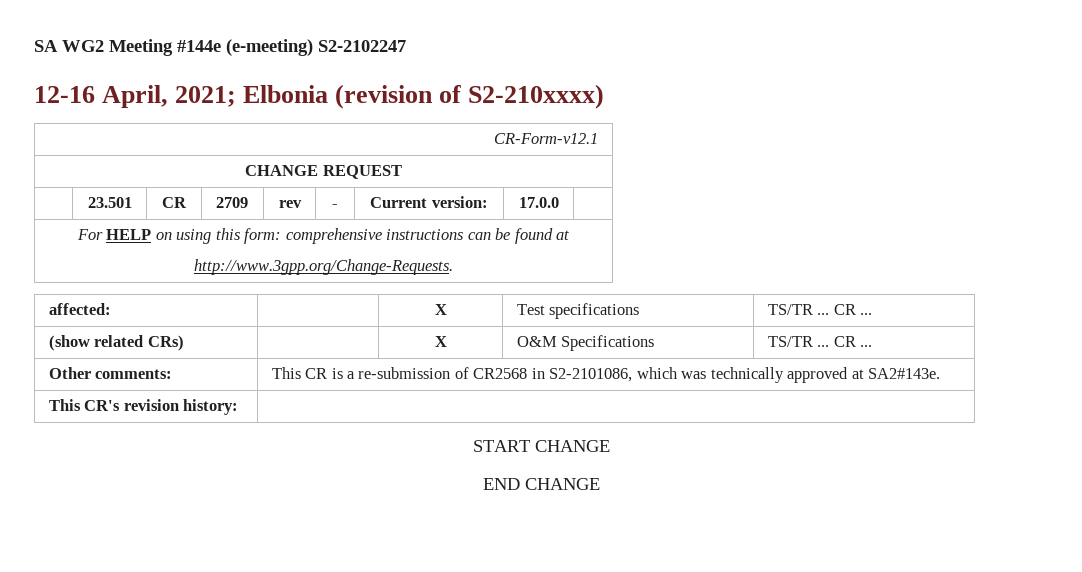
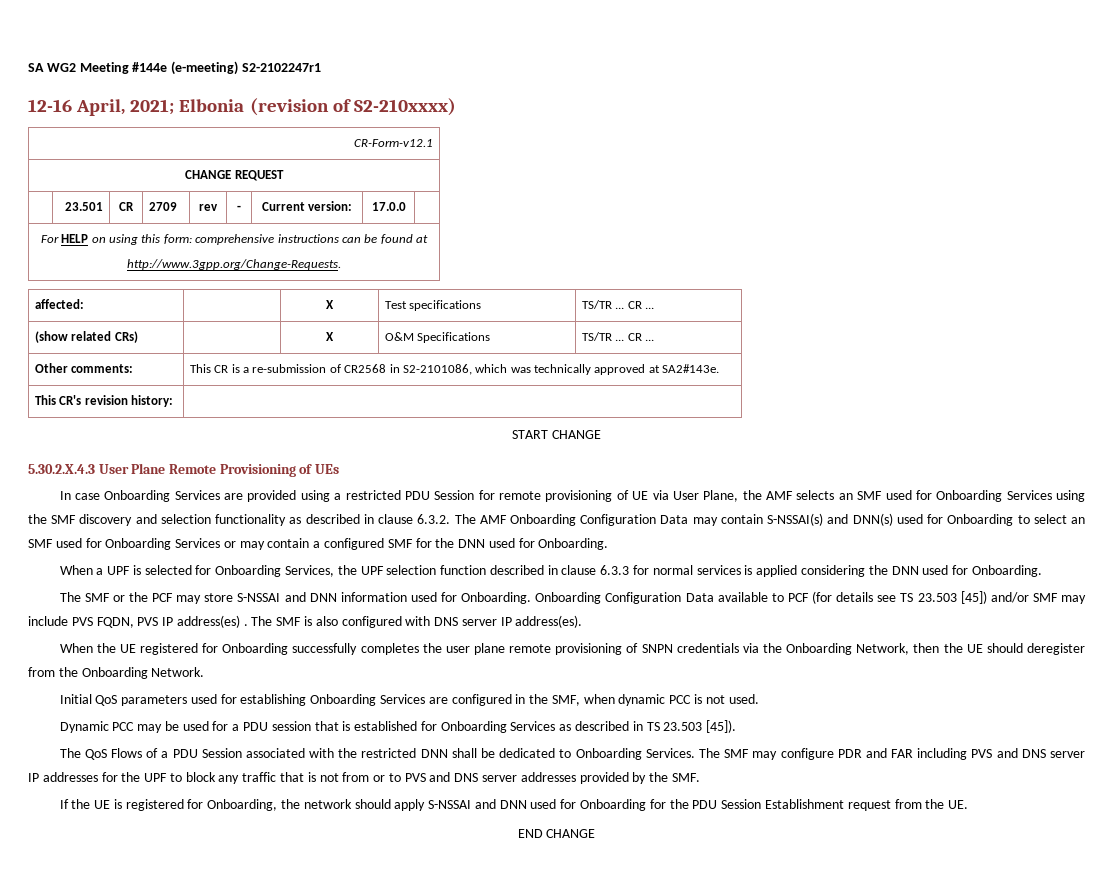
[318,40,406,52] S2-2102247 -> [241,63,321,72] S2-2102247r1
(610, 446) none -> [28,463,339,477] [59,490,1085,502] [28,513,1086,526] [28,538,609,550] [59,565,1042,577] [59,591,1086,604] [28,615,583,628] [59,643,1085,655] [28,667,205,679] [59,694,759,706] [59,720,737,733] [59,748,1085,760] [28,772,700,784] [59,799,969,811] // 5.30.2.X.4.3 User Plane Remote Provisioning of UEs // In case Onboarding Services are provided using a restricted PDU Session for remote provisioning of UE via User Plane, the AMF selects an SMF used for Onboarding Services using the SMF discovery and selection functionality as described in clause 6.3.2. The AMF Onboarding Configuration Data may contain S-NSSAI(s) and DNN(s) used for Onboarding to select an SMF used for Onboarding Services or may contain a configured SMF for the DNN used for Onboarding. // When a UPF is selected for Onboarding Services, the UPF selection function described in clause 6.3.3 for normal services is applied considering the DNN used for Onboarding. // The SMF or the PCF may store S-NSSAI and DNN information used for Onboarding. Onboarding Configuration Data available to PCF (for details see TS 23.503 [45]) and/or SMF may include PVS FQDN, PVS IP address(es) . The SMF is also configured with DNS server IP address(es). // When the UE registered for Onboarding successfully completes the user plane remote provisioning of SNPN credentials via the Onboarding Network, then the UE should deregister from the Onboarding Network. // Initial QoS parameters used for establishing Onboarding Services are configured in the SMF, when dynamic PCC is not used. // Dynamic PCC may be used for a PDU session that is established for Onboarding Services as described in TS 23.503 [45]). // The QoS Flows of a PDU Session associated with the restricted DNN shall be dedicated to Onboarding Services. The SMF may configure PDR and FAR including PVS and DNS server IP addresses for the UPF to block any traffic that is not from or to PVS and DNS server addresses provided by the SMF. // If the UE is registered for Onboarding, the network should apply S-NSSAI and DNN used for Onboarding for the PDU Session Establishment request from the UE.

